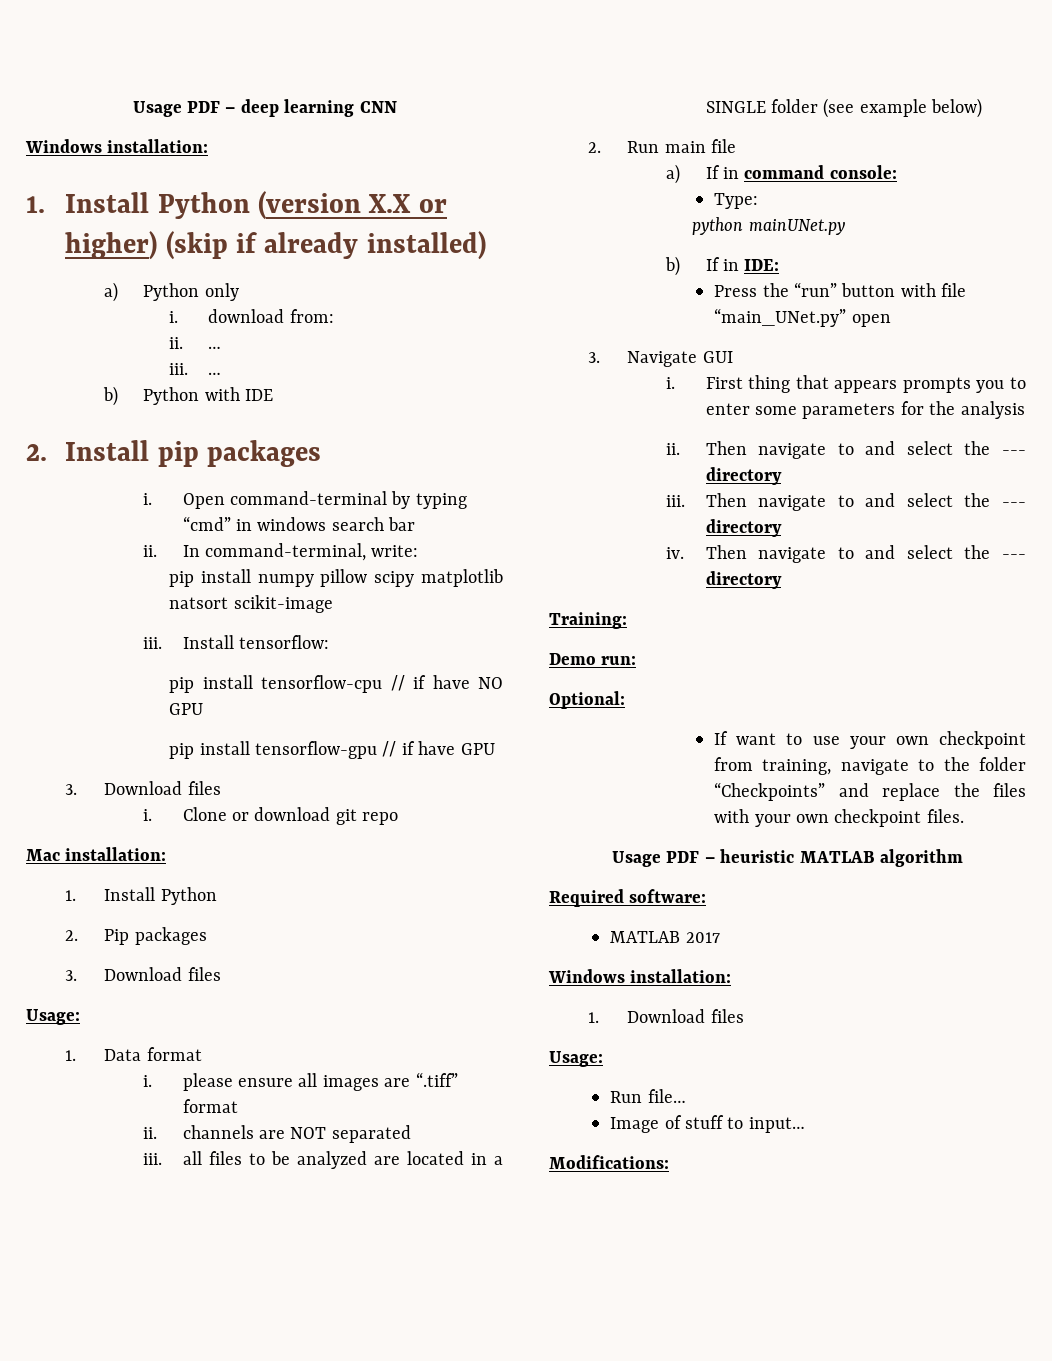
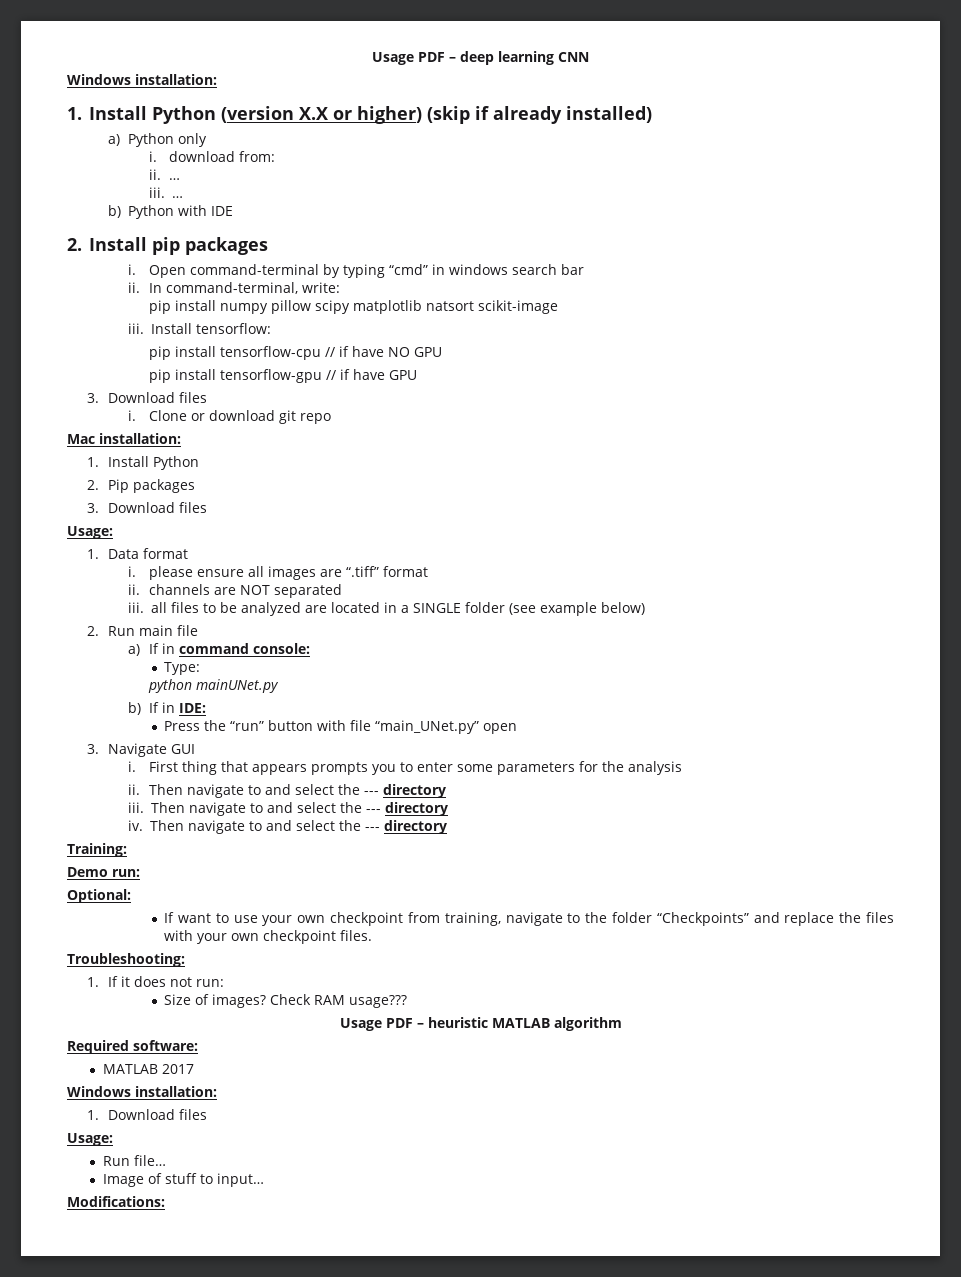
(964, 816) none -> [67,953,185,967] [87,976,224,987] [164,994,408,1008] // Troubleshooting: // 1. If it does not run: // Size of images? Check RAM usage???

